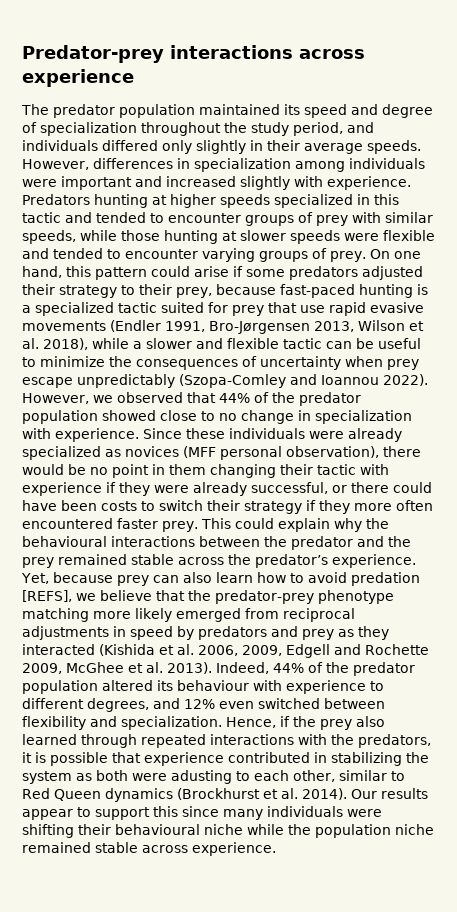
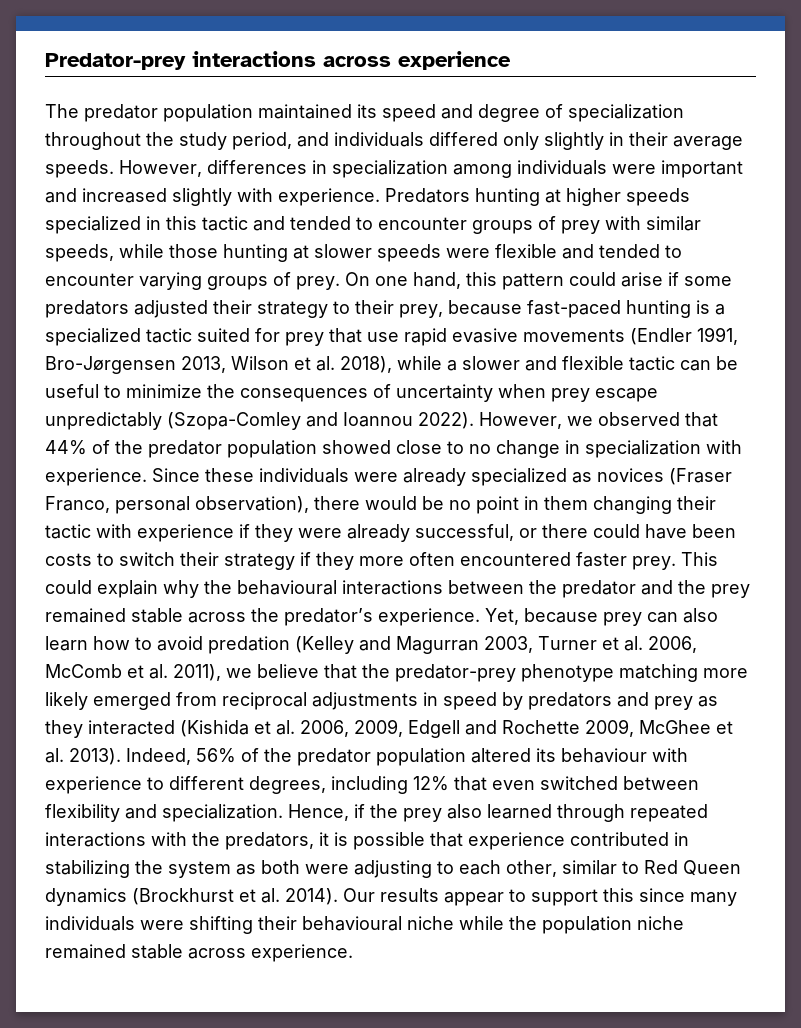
[183,446,216,458] (MFF -> [669,468,732,485] [45,496,110,513] (Fraser Franco,
[22,590,72,602] [REFS], -> [295,636,697,654] [45,664,221,681] (Kelley and Magurran 2003, Turner et al. 2006, McComb et al. 2011),
[273,663,304,673] 44% -> [196,748,236,763] 56%
[153,698,215,709] and 12% -> [331,776,487,794] including 12% that
[171,770,232,784] adusting -> [354,860,432,878] adjusting

